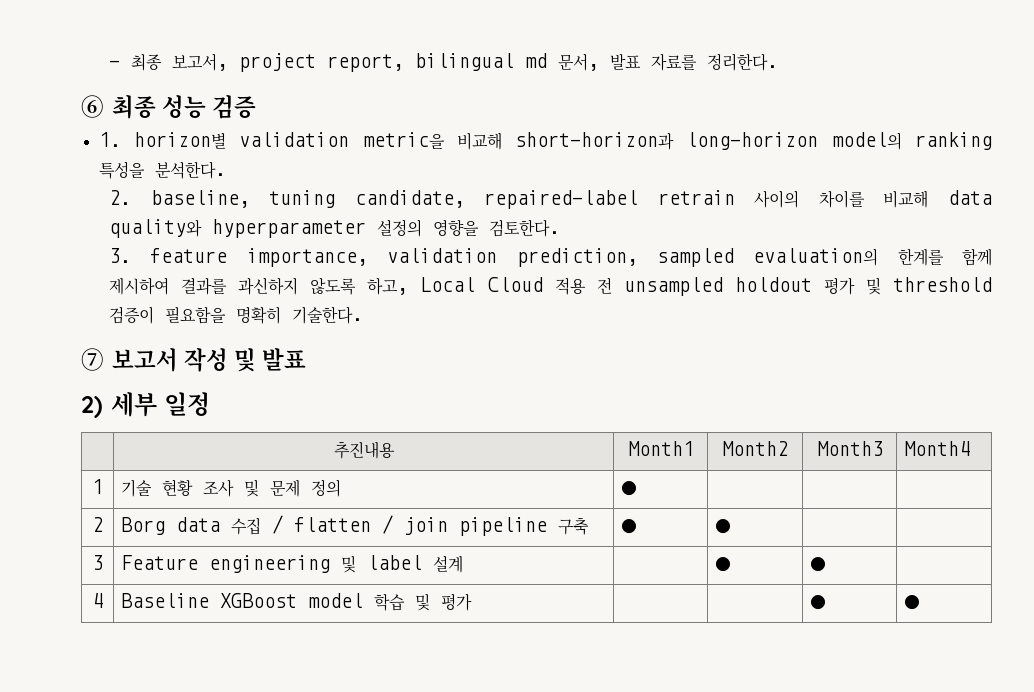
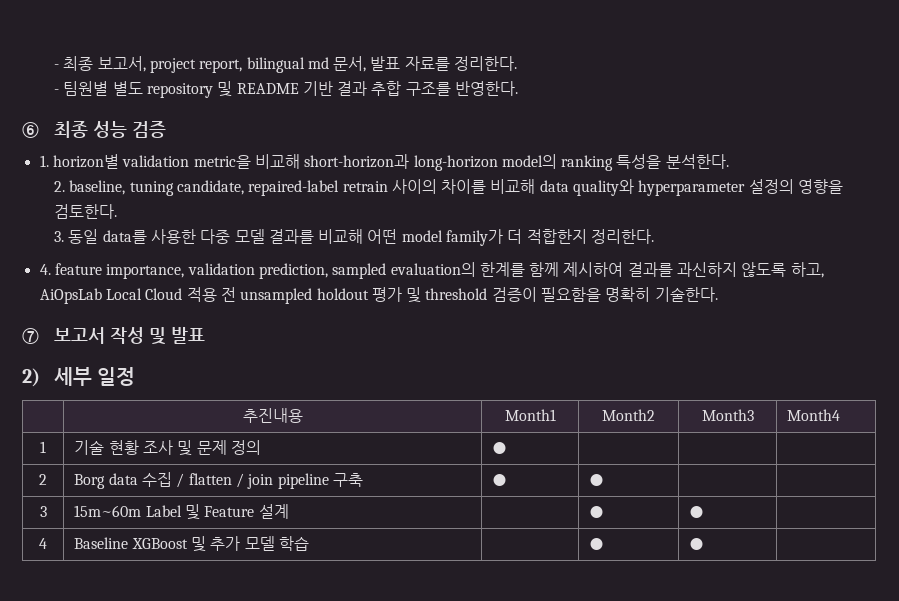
(779, 62) none -> [53,81,519,98] // - 팀원별 별도 repository 및 README 기반 결과 추합 구조를 반영한다.
(132, 255) none -> [68,229,655,246] [39,264,51,275] 동일 data를 사용한 다중 모델 결과를 비교해 어떤 model family가 더 적합한지 정리한다. // 4.
(409, 286) none -> [39,288,102,304] AiOpsLab
[121,555,423,573] Feature engineering 및 label -> [74,504,255,520] 15m~60m Label 및 Feature
[308,593,364,608] model -> [191,536,275,552] 및 추가 모델
[415,593,473,611] [810,595,827,610] [904,595,921,610] 및 평가 | | | ● | ● -> [589,538,605,550] [689,538,705,550] | | ● | ● |

